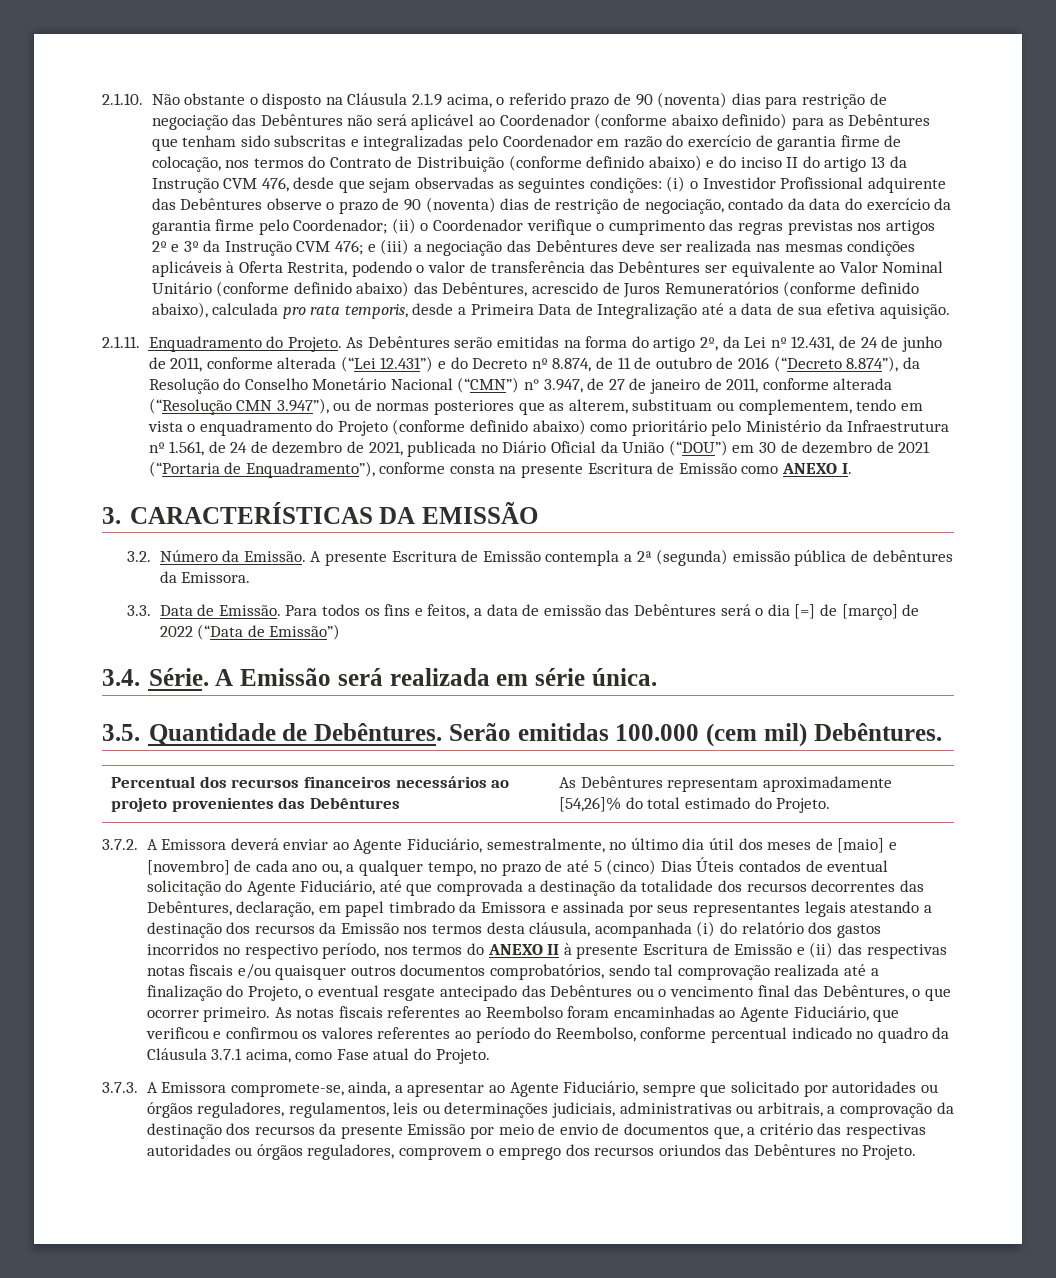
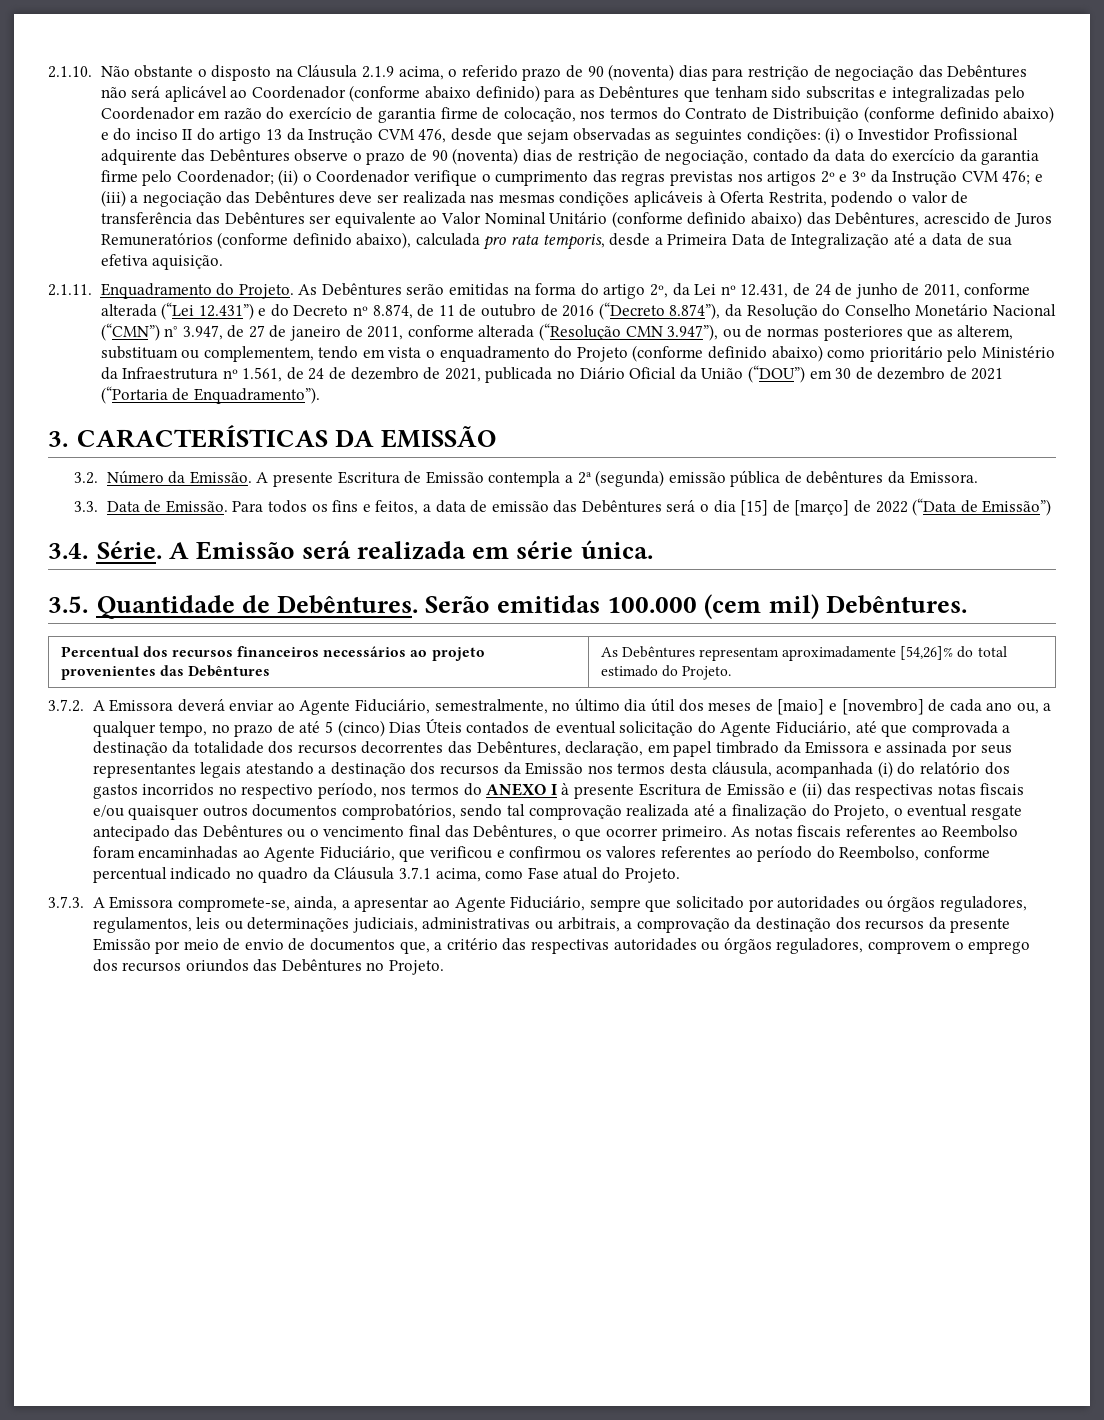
[245,461,852,478] Enquadramento”), conforme consta na presente Escritura de Emissão como ANEXO I. -> [193,387,320,404] Enquadramento”).
[794,604,816,619] [=] -> [740,500,769,516] [15]
[547,944,560,955] II -> [550,784,557,795] I

